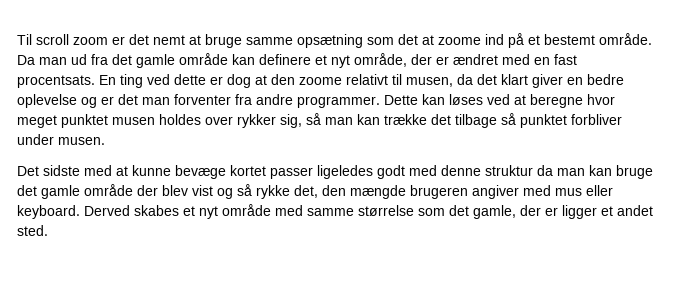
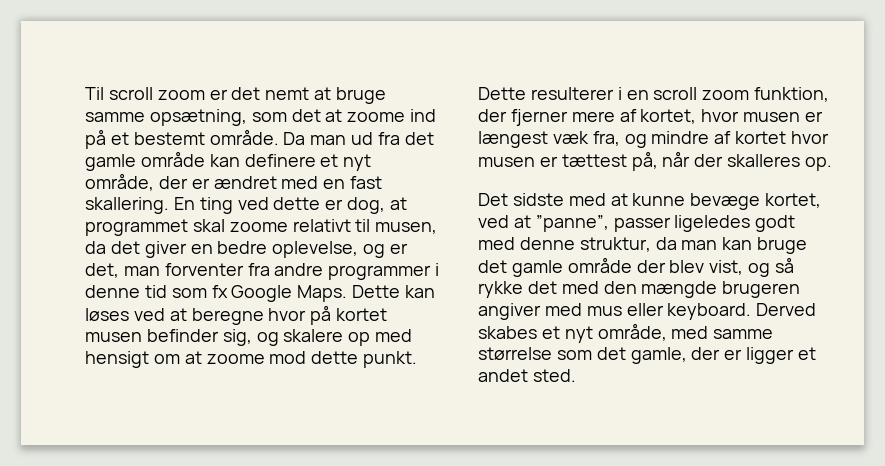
[297,34,363,48] opsætning -> [149,109,247,126] opsætning,
[17,75,95,88] procentsats. -> [85,197,169,214] skallering.
[227,74,295,88] dog at den -> [347,197,408,214] [85,219,225,236] dog, at programmet skal
[501,74,528,85] klart -> (140, 247) none
[17,94,77,108] oplevelse -> [272,241,359,258] oplevelse,
[118,94,138,105] det -> [85,263,119,278] det,
[297,96,380,108] programmer. -> [328,263,440,280] [85,285,348,302] programmer i denne tid som fx Google Maps.
[17,113,622,128] [17,134,105,145] meget punktet musen holdes over rykker sig, så man kan trække det tilbage så punktet forbliver under musen. -> [310,305,388,325] [85,329,413,346] [85,351,418,368] [478,87,830,102] [478,109,824,126] [478,131,830,148] [478,151,833,171] på kortet musen befinder sig, og skalere op med hensigt om at zoome mod dette punkt. Dette resulterer i en scroll zoom funktion, der fjerner mere af kortet, hvor musen er længest væk fra, og mindre af kortet hvor musen er tættest på, når der skalleres op.
[230,165,266,176] kortet -> [765,193,822,208] [478,215,609,232] kortet, ved at ”panne”,
[485,165,533,176] struktur -> [579,237,651,252] struktur,
[192,185,213,196] vist -> [709,260,744,275] vist,
[294,185,318,198] det, -> [527,281,599,294] det med
[222,204,271,216] område -> [597,323,667,341] område,

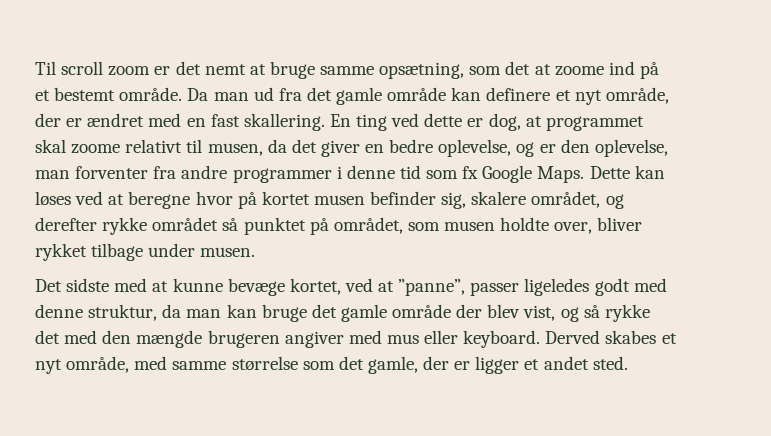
[85,263,119,278] det, -> [560,139,668,157] den oplevelse,
[256,329,413,346] [85,351,418,368] [478,87,830,102] [478,109,824,126] [478,131,830,148] [478,151,833,171] og skalere op med hensigt om at zoome mod dette punkt. Dette resulterer i en scroll zoom funktion, der fjerner mere af kortet, hvor musen er længest væk fra, og mindre af kortet hvor musen er tættest på, når der skalleres op. -> [471,191,624,209] [35,217,643,235] [35,243,256,261] skalere området, og derefter rykke området så punktet på området, som musen holdte over, bliver rykket tilbage under musen.

